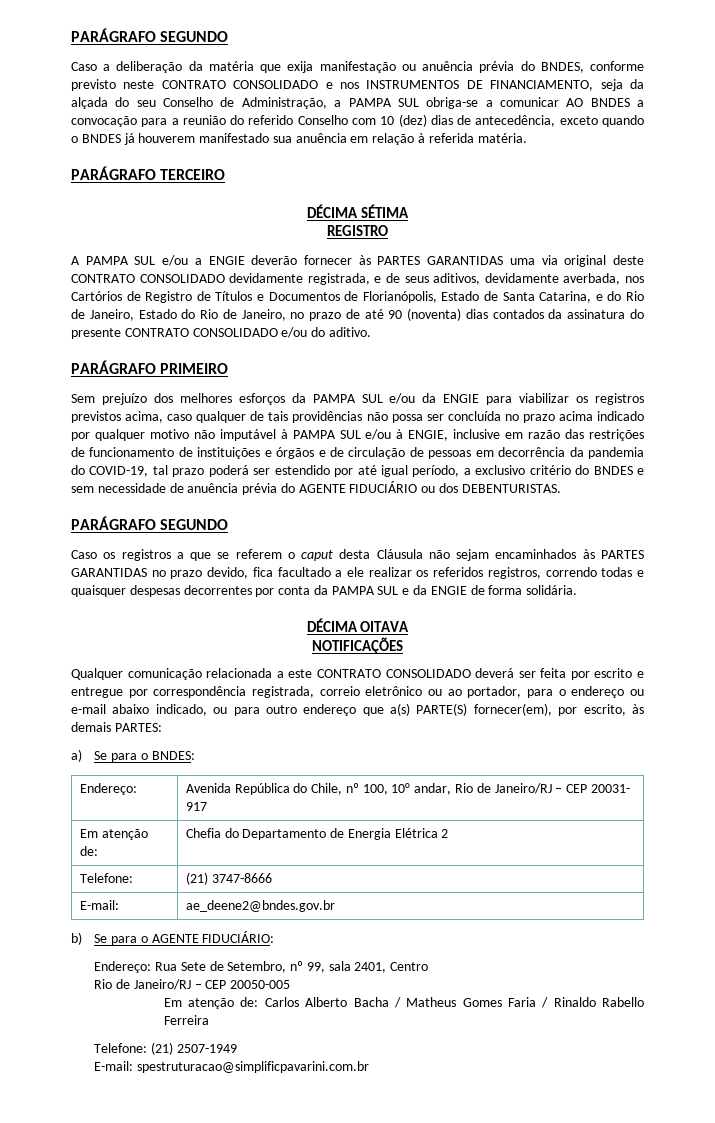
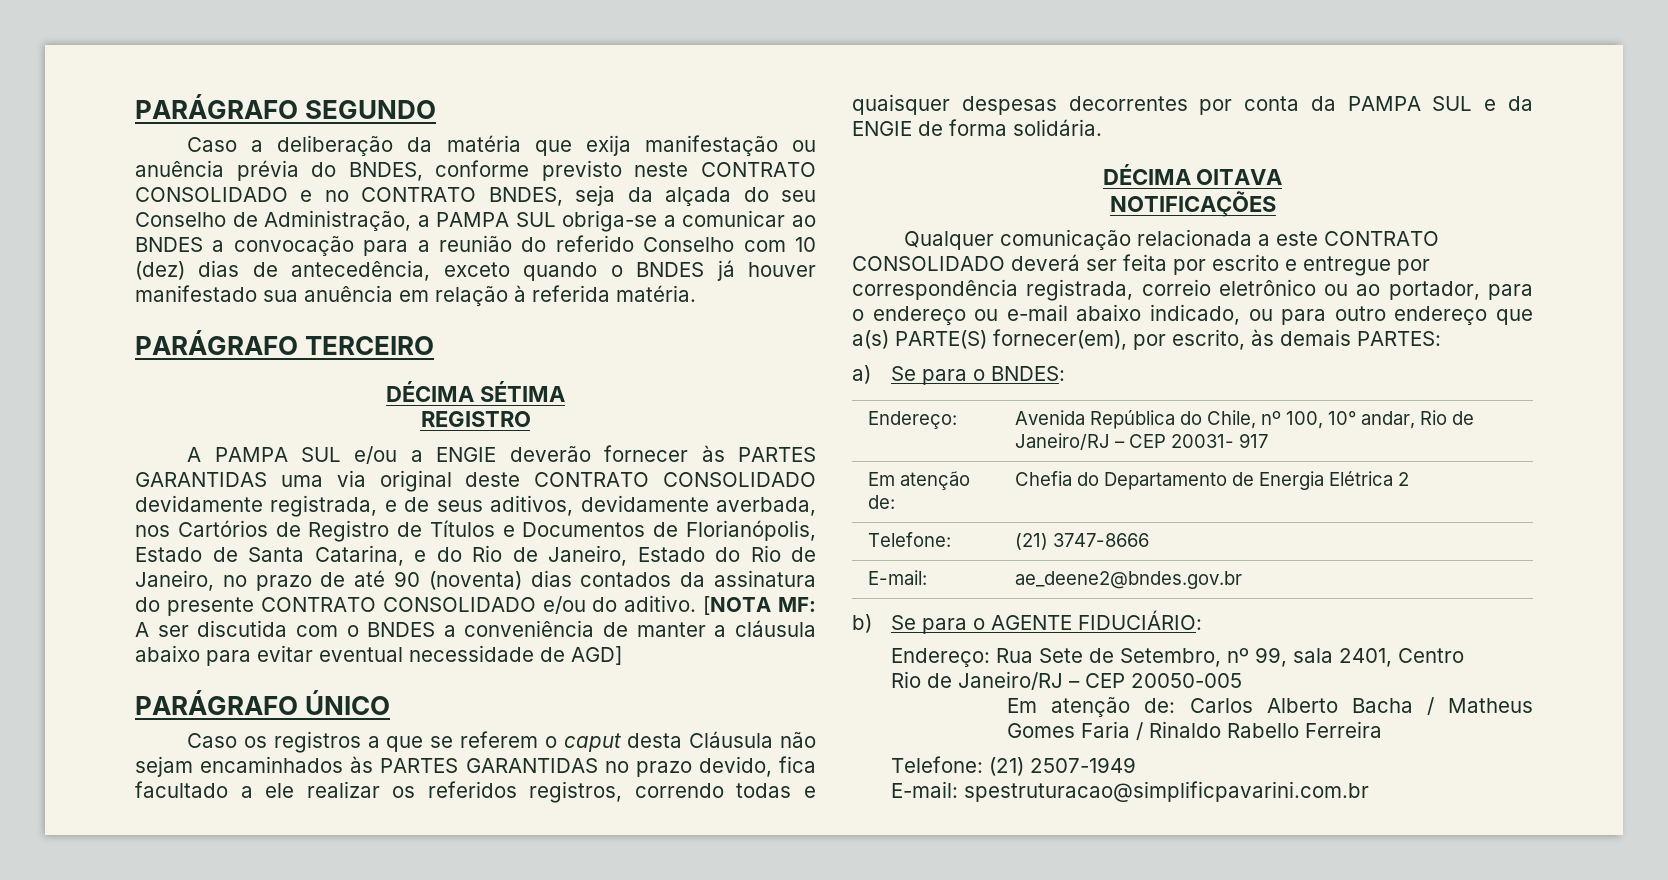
[340,80,594,91] nos INSTRUMENTOS DE FINANCIAMENTO, -> [324,187,563,206] no CONTRATO BNDES,
[566,98,584,107] AO -> [791,215,816,227] ao
[138,133,196,143] houverem -> [748,262,817,277] houver
[71,360,229,374] [71,393,645,405] [71,411,644,423] [71,429,644,441] [71,447,645,459] [71,465,644,477] [71,481,561,495] [71,516,229,530] // PARÁGRAFO PRIMEIRO // Sem prejuízo dos melhores esforços da PAMPA SUL e/ou da ENGIE para viabilizar os registros previstos acima, caso qualquer de tais providências não possa ser concluída no prazo acima indicado por qualquer motivo não imputável à PAMPA SUL e/ou à ENGIE, inclusive em razão das restrições de funcionamento de instituições e órgãos e de circulação de pessoas em decorrência da pandemia do COVID-19, tal prazo poderá ser estendido por até igual período, a exclusivo critério do BNDES e sem necessidade de anuência prévia do AGENTE FIDUCIÁRIO ou dos DEBENTURISTAS. // PARÁGRAFO SEGUNDO -> [703,596,816,615] [135,620,816,637] [135,645,622,666] [135,690,391,715] [NOTA MF: A ser discutida com o BNDES a conveniência de manter a cláusula abaixo para evitar eventual necessidade de AGD] // PARÁGRAFO ÚNICO

